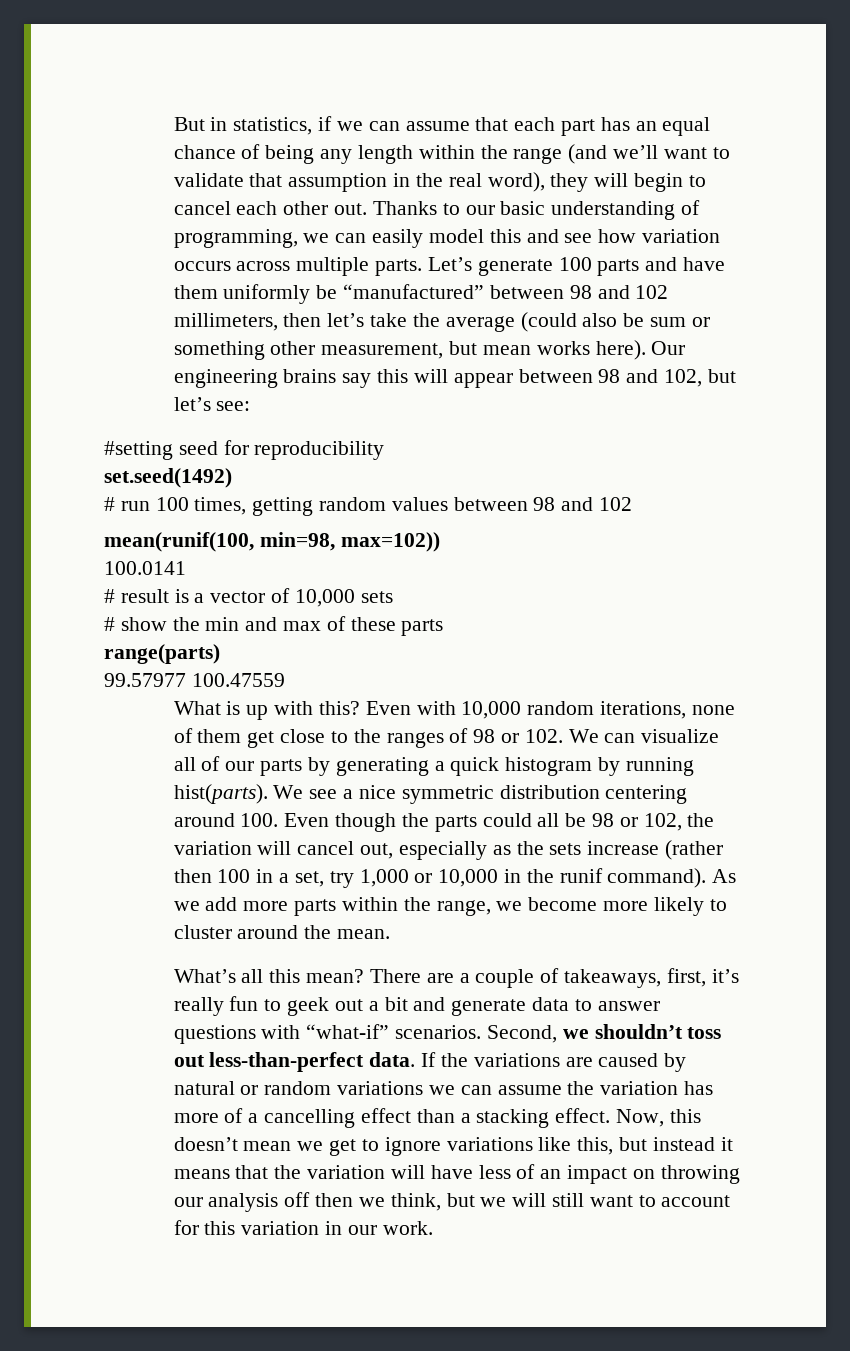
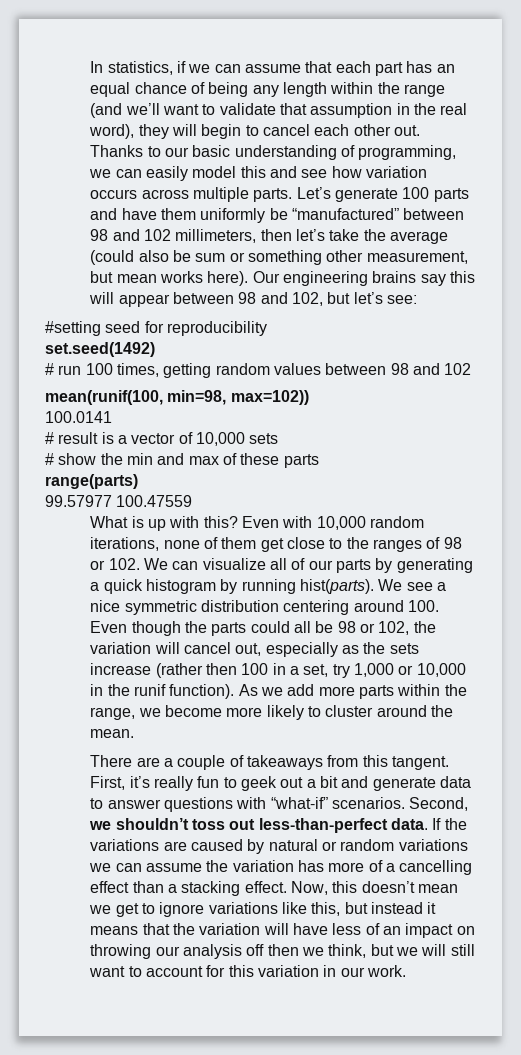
[173,117,228,131] But in -> [90,61,104,73] In
[607,868,707,888] command). -> [169,684,235,699] function).
[173,969,365,983] What’s all this mean? -> (135, 733) none
[563,968,706,988] takeaways, first, -> [247,755,450,770] [90,776,126,790] takeaways from this tangent. First,

